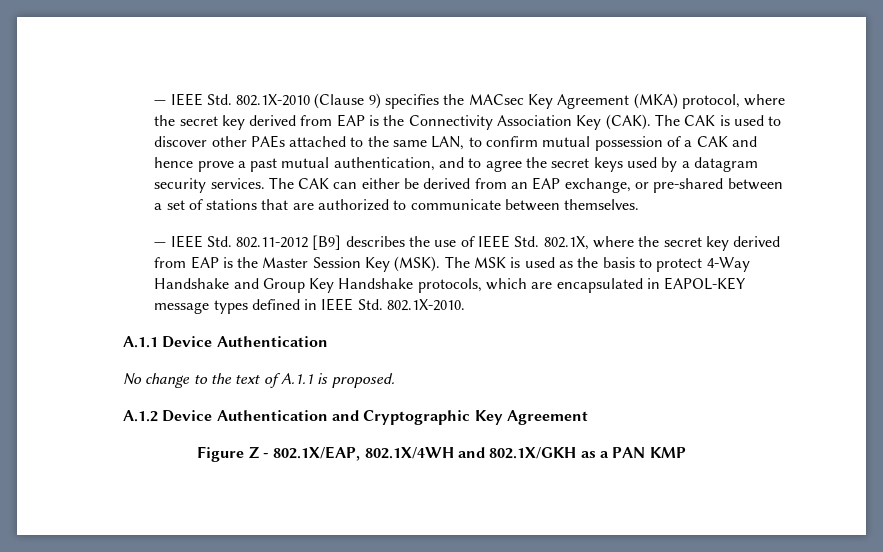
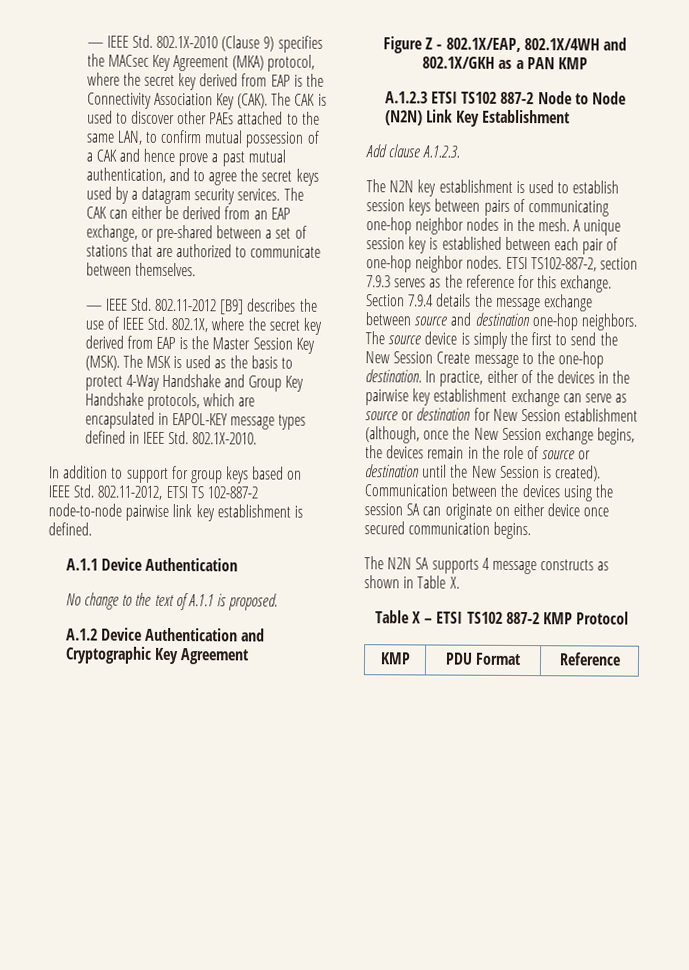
(466, 305) none -> [49,465,303,484] [48,484,258,500] [48,503,303,522] [48,522,92,536] // In addition to support for group keys based on IEEE Std. 802.11-2012, ETSI TS 102-887-2 node-to-node pairwise link key establishment is defined.
(686, 452) none -> [384,91,626,105] [384,109,571,127] [365,144,461,158] [366,179,620,197] [366,198,609,217] [366,217,622,236] [366,236,619,255] [366,255,638,273] [366,274,613,293] [366,293,593,312] [365,312,637,331] [365,331,618,349] [365,351,605,369] [365,369,631,387] [365,388,628,407] [365,407,639,422] [365,426,636,445] [365,445,592,460] [365,464,602,482] [364,483,614,502] [364,502,610,520] [364,521,532,540] [364,556,610,575] [364,575,460,589] [374,610,630,625] [379,652,411,665] [444,652,522,666] [558,652,621,666] // A.1.2.3 ETSI TS102 887-2 Node to Node (N2N) Link Key Establishment // Add clause A.1.2.3. // The N2N key establishment is used to establish session keys between pairs of communicating one-hop neighbor nodes in the mesh. A unique session key is established between each pair of one-hop neighbor nodes. ETSI TS102-887-2, section 7.9.3 serves as the reference for this exchange. Section 7.9.4 details the message exchange between source and destination one-hop neighbors. The source device is simply the first to send the New Session Create message to the one-hop destination. In practice, either of the devices in the pairwise key establishment exchange can serve as source or destination for New Session establishment (although, once the New Session exchange begins, the devices remain in the role of source or destination until the New Session is created). Communication between the devices using the session SA can originate on either device once secured communication begins. // The N2N SA supports 4 message constructs as shown in Table X. // Table X – ETSI TS102 887-2 KMP Protocol // KMP | PDU Format | Reference

